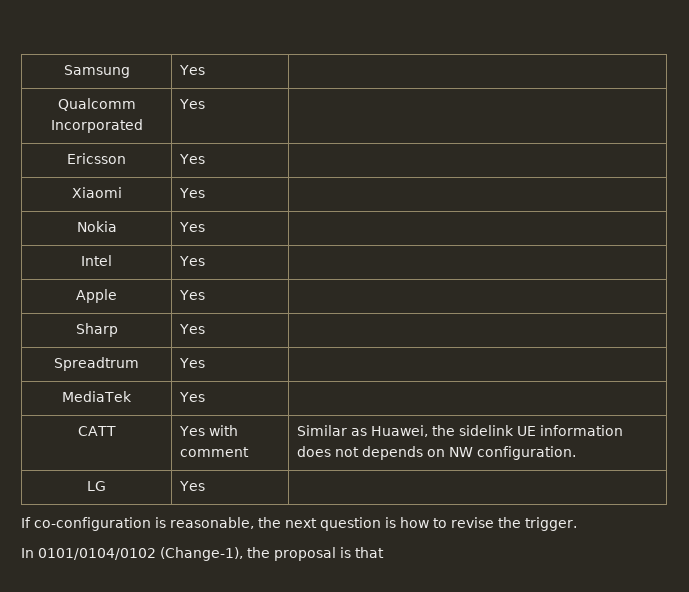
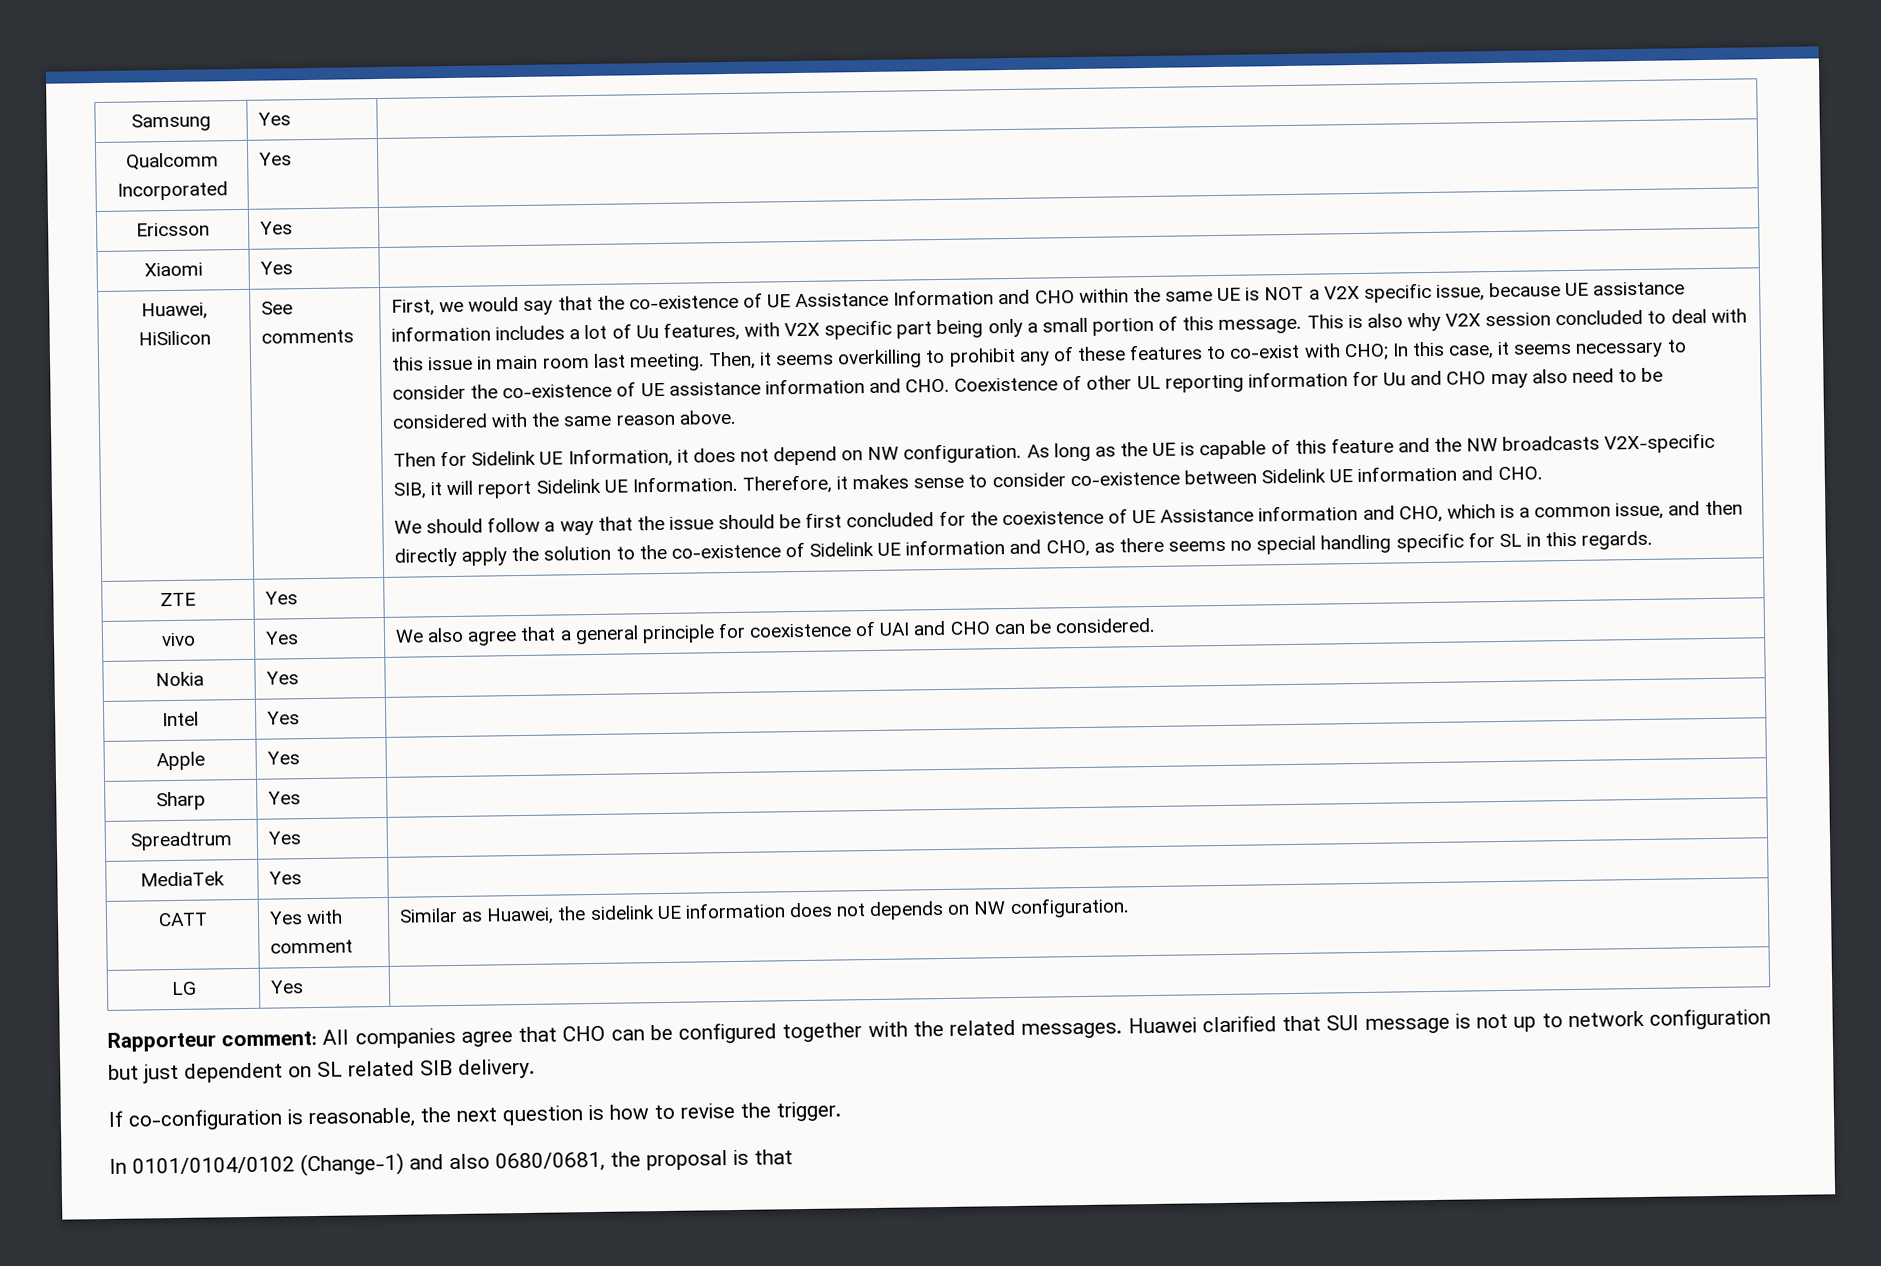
(205, 193) none -> [140,302,208,320] [137,330,211,346] [261,301,294,315] [261,329,355,344] [391,281,1686,316] [391,308,1747,342] [391,339,1687,372] [392,367,1664,400] [392,409,736,429] [393,432,1716,468] [393,465,1543,499] [394,500,1743,536] [394,530,1654,567] [160,592,196,607] [265,591,299,605] [161,632,196,647] [265,631,300,645] [395,617,1157,646] // Huawei, HiSilicon | See comments | First, we would say that the co-existence of UE Assistance Information and CHO within the same UE is NOT a V2X specific issue, because UE assistance information includes a lot of Uu features, with V2X specific part being only a small portion of this message. This is also why V2X session concluded to deal with this issue in main room last meeting. Then, it seems overkilling to prohibit any of these features to co-exist with CHO; In this case, it seems necessary to consider the co-existence of UE assistance information and CHO. Coexistence of other UL reporting information for Uu and CHO may also need to be considered with the same reason above. // Then for Sidelink UE Information, it does not depend on NW configuration. As long as the UE is capable of this feature and the NW broadcasts V2X-specific SIB, it will report Sidelink UE Information. Therefore, it makes sense to consider co-existence between Sidelink UE information and CHO. // We should follow a way that the issue should be first concluded for the coexistence of UE Assistance information and CHO, which is a common issue, and then directly apply the solution to the co-existence of Sidelink UE information and CHO, as there seems no special handling specific for SL in this regards. // ZTE | Yes | // vivo | Yes | We also agree that a general principle for coexistence of UAI and CHO can be considered.
(205, 486) none -> [107,1008,1772,1052] [108,1058,535,1084] // Rapporteur comment: All companies agree that CHO can be configured together with the related messages. Huawei clarified that SUI message is not up to network configuration but just dependent on SL related SIB delivery.
[160,547,243,561] (Change-1), -> [300,1151,605,1177] (Change-1) and also 0680/0681,

